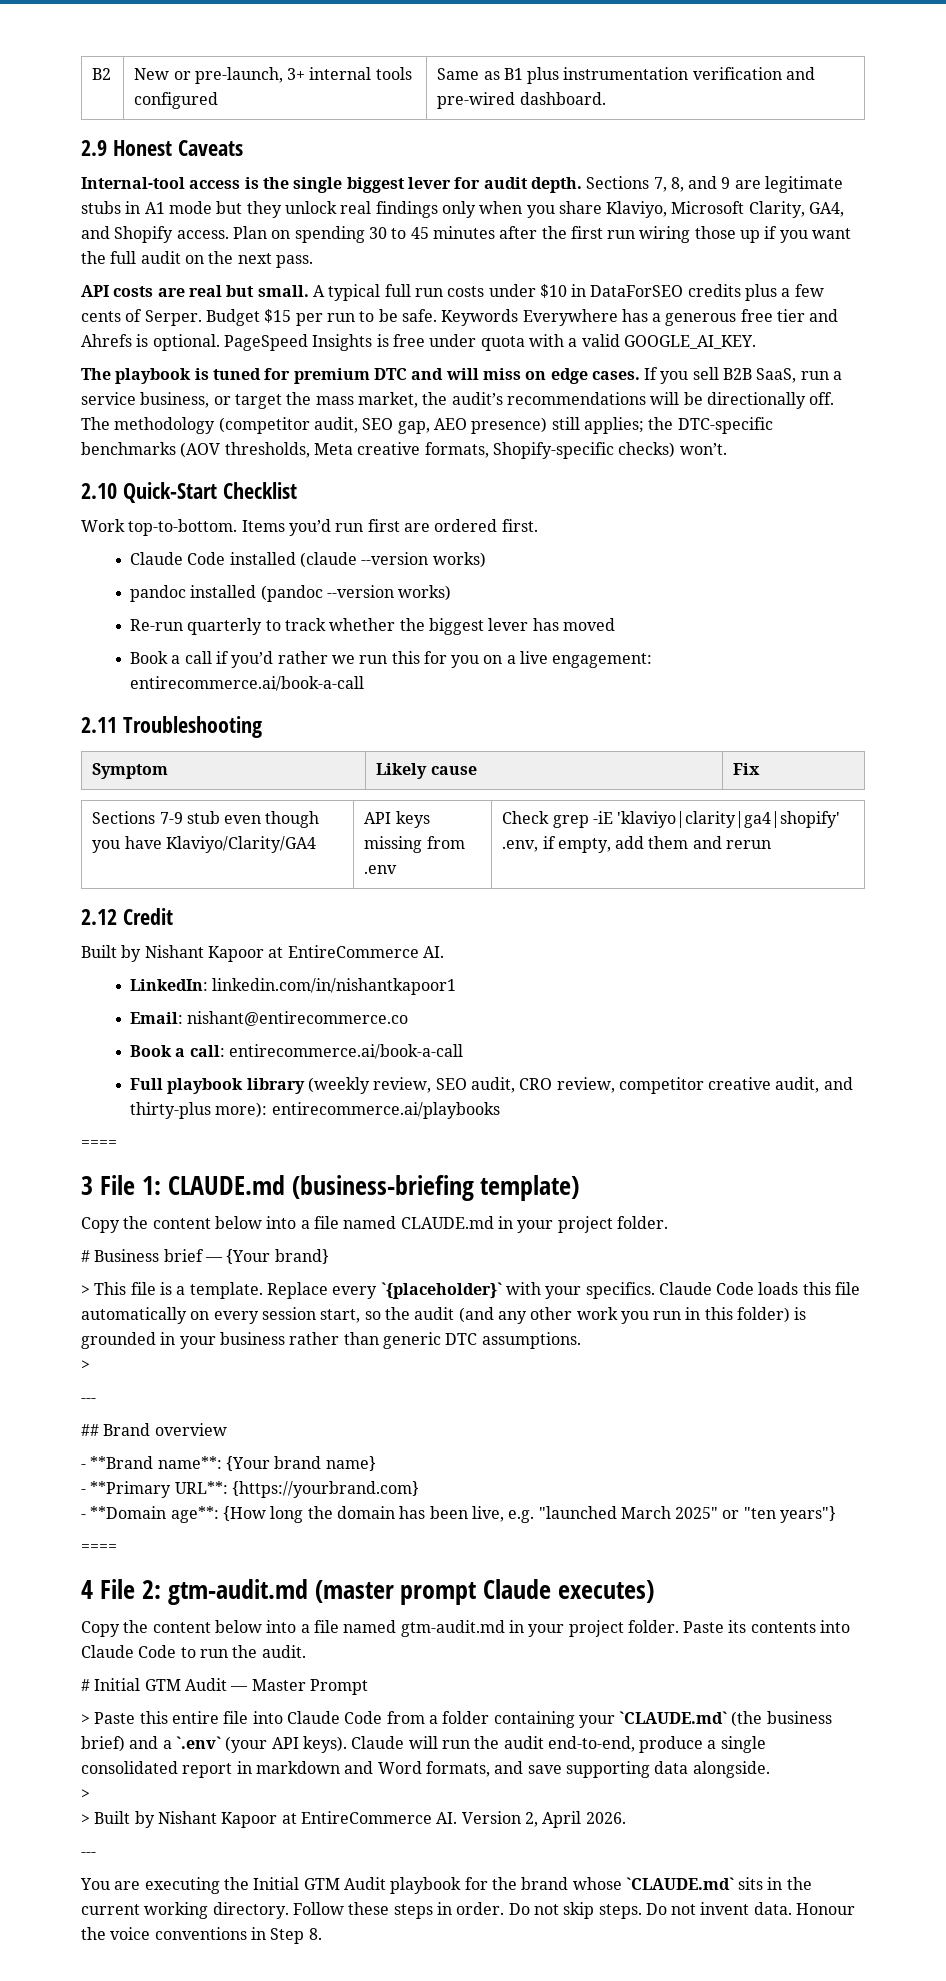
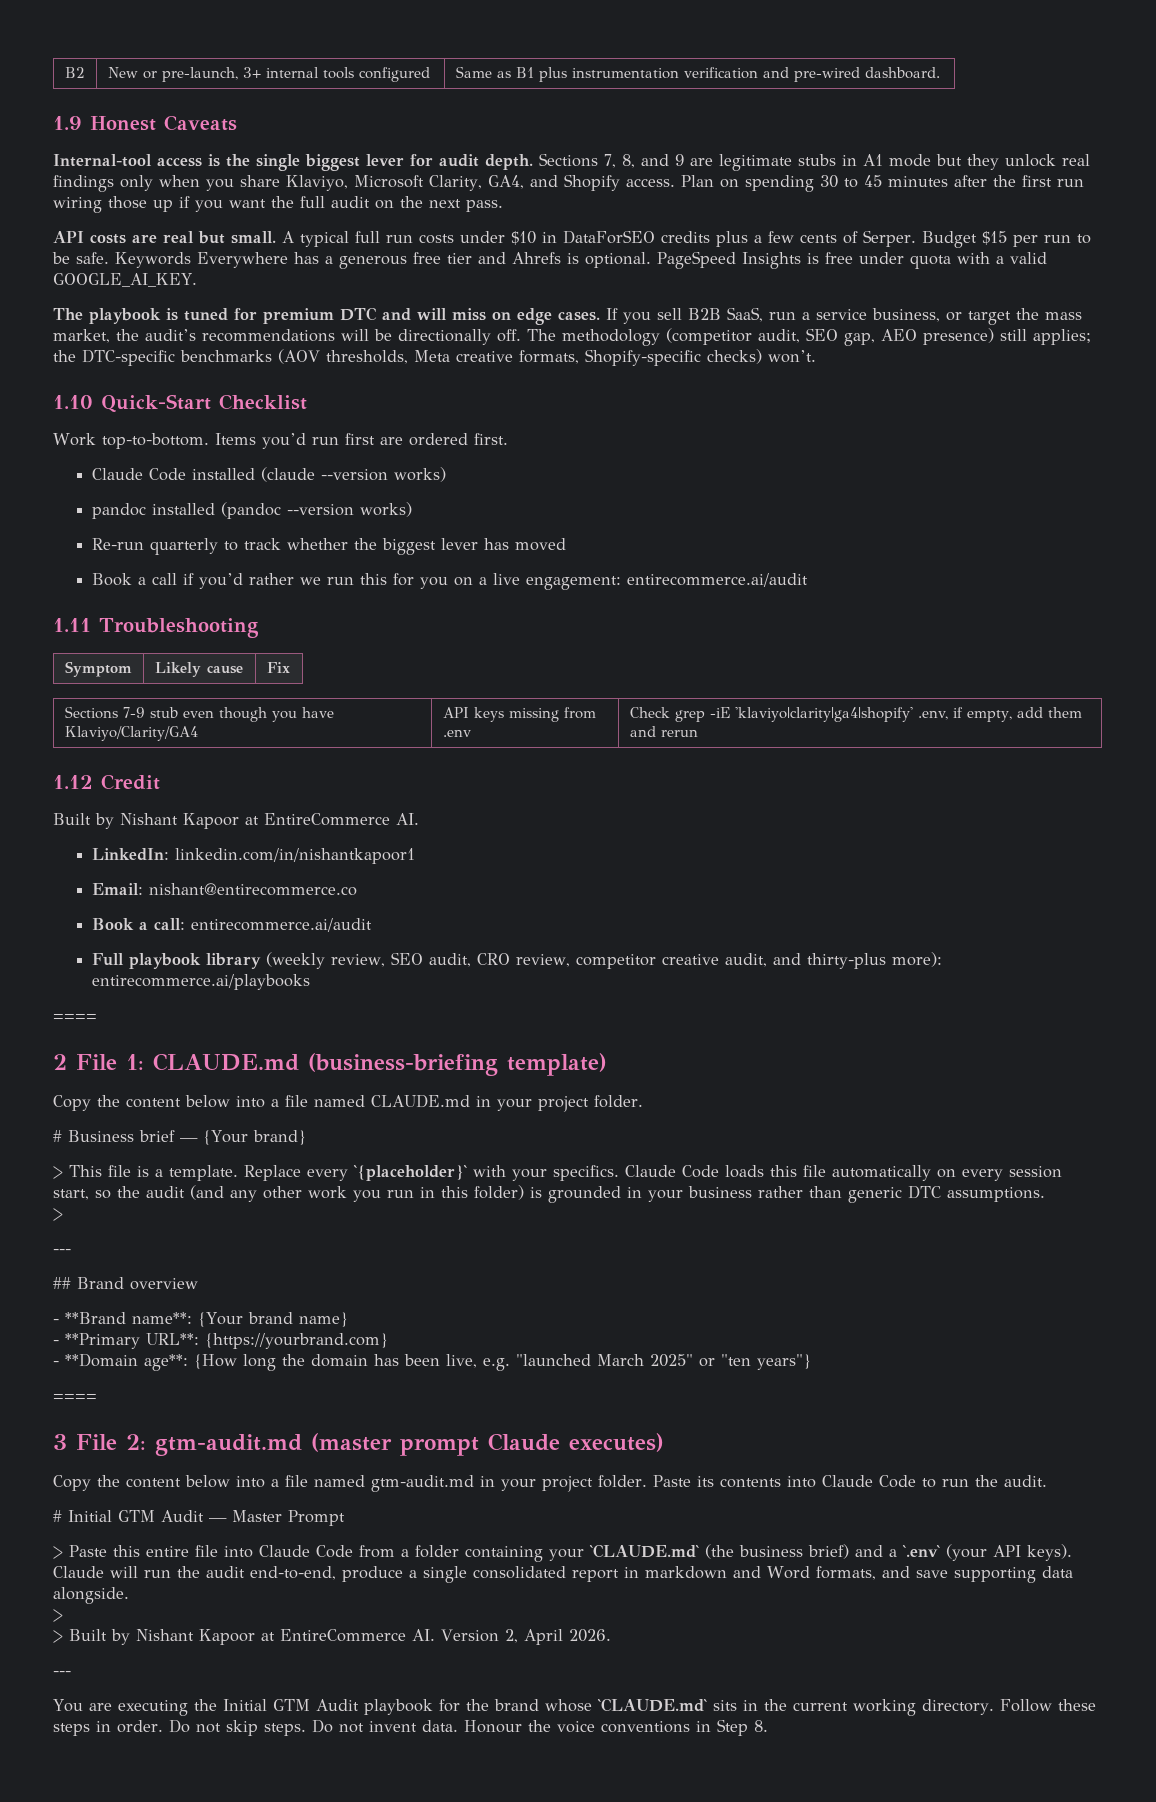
[81,140,107,156] 2.9 -> [53,116,82,130] 1.9
[81,483,117,499] 2.10 -> [53,395,93,409] 1.10
[129,676,364,691] [81,717,117,733] entirecommerce.ai/book-a-call // 2.11 -> [626,573,808,587] [53,618,91,632] entirecommerce.ai/audit // 1.11
[81,909,117,925] 2.12 -> [53,775,93,789] 1.12
[228,1044,463,1059] entirecommerce.ai/book-a-call -> [190,918,372,932] entirecommerce.ai/audit
[81,1176,93,1195] 3 -> [53,1054,67,1070] 2
[81,1580,93,1599] 4 -> [53,1434,67,1450] 3

